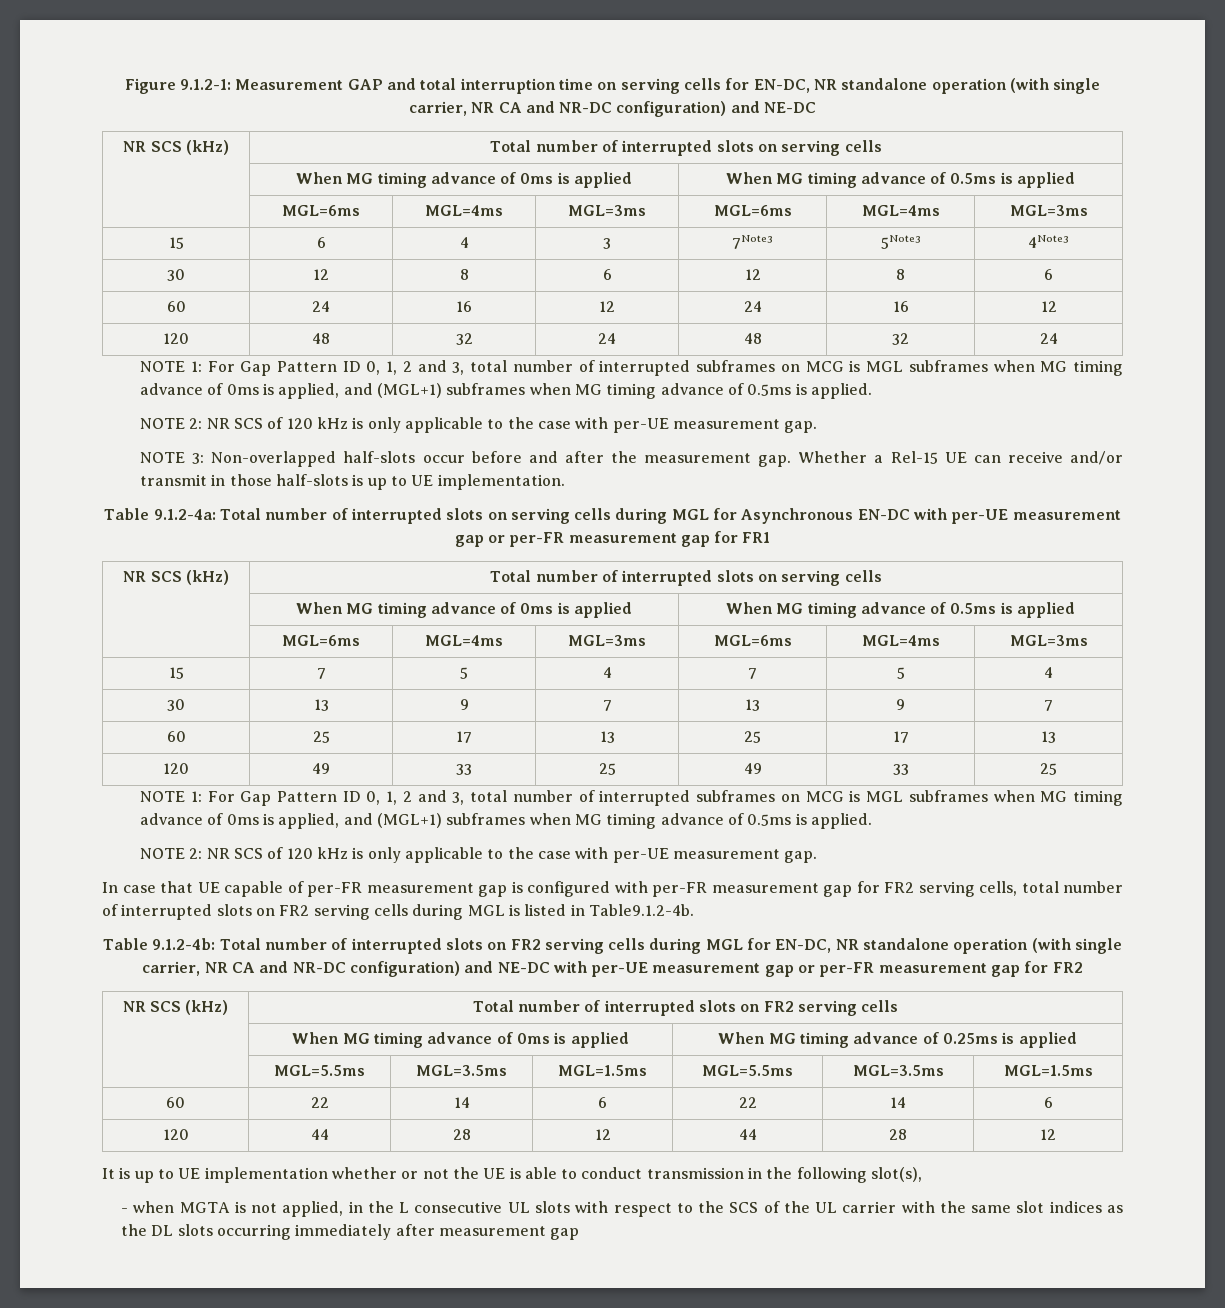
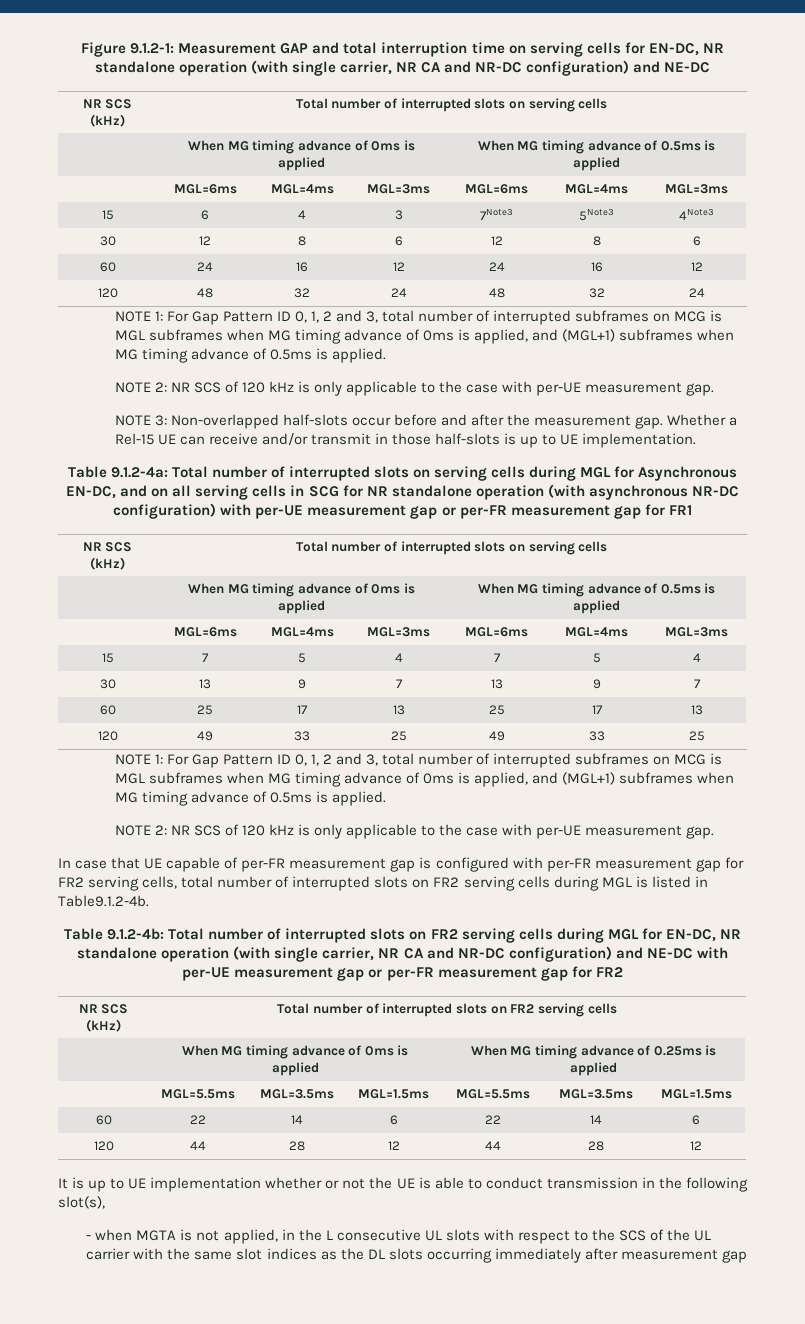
[857,509,910,520] EN-DC -> [66,484,739,500] [113,503,217,519] EN-DC, and on all serving cells in SCG for NR standalone operation (with asynchronous NR-DC configuration)

